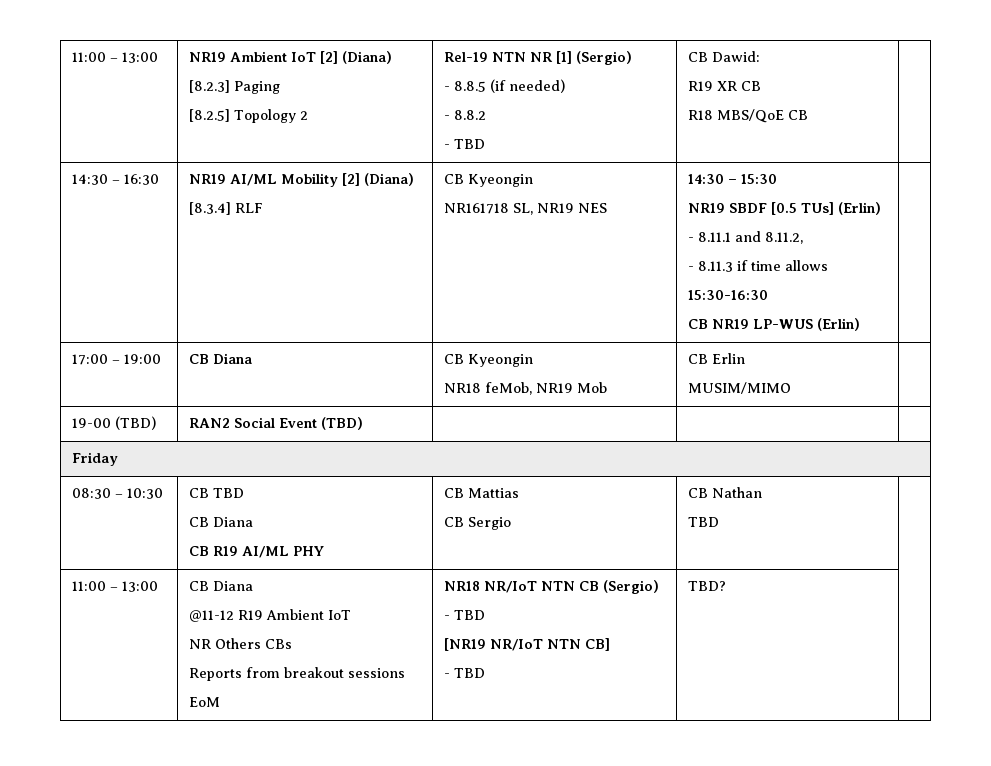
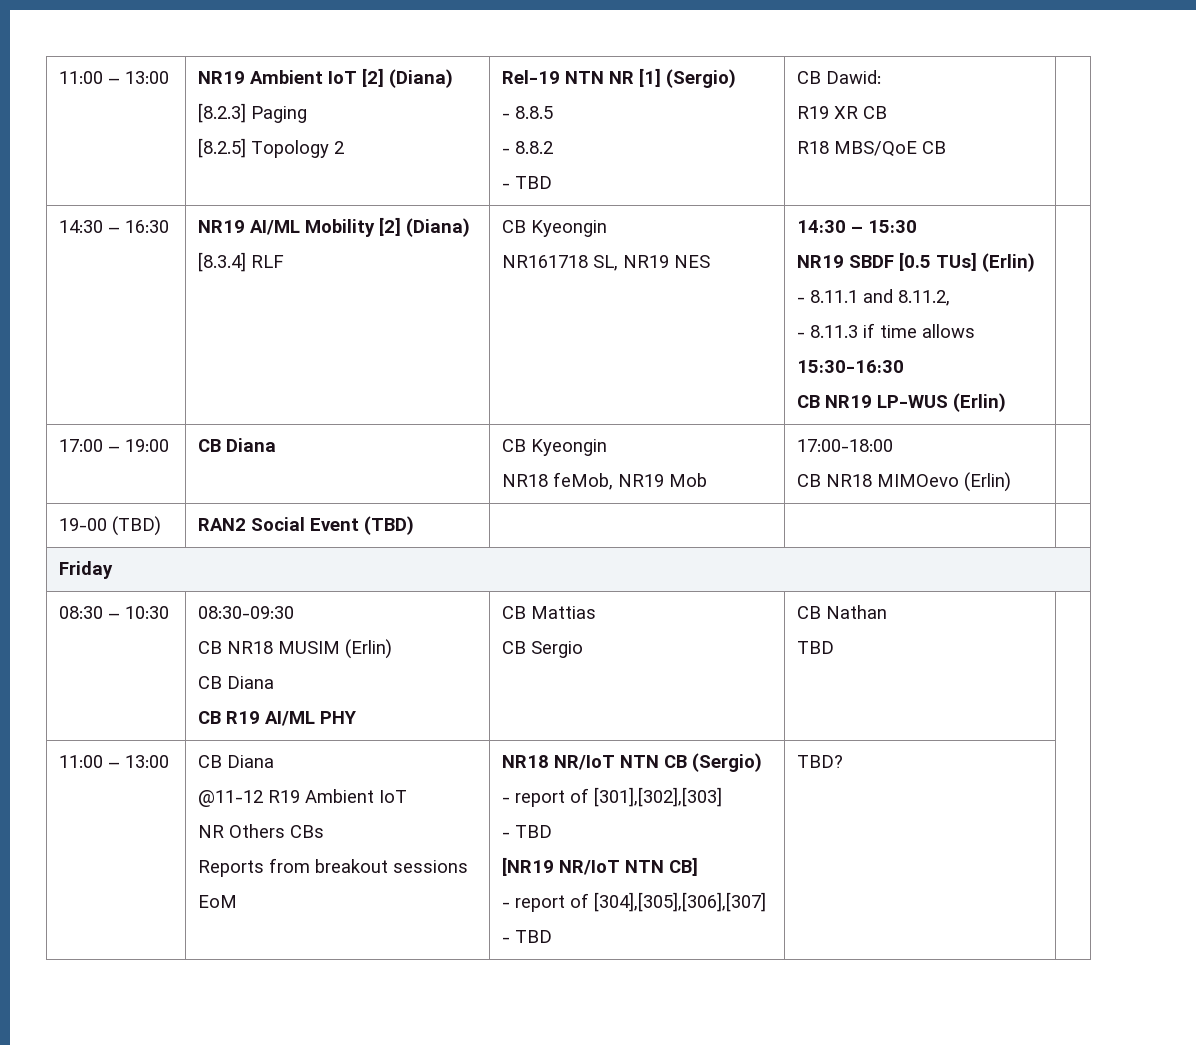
[489,79,565,93] (if needed) -> (553, 112) none
[687,353,745,364] [687,382,791,394] CB Erlin // MUSIM/MIMO -> [796,439,893,452] [796,472,1011,492] 17:00-18:00 // CB NR18 MIMOevo (Erlin)
[188,488,244,498] CB TBD -> [197,606,294,619] [197,639,392,659] 08:30-09:30 // CB NR18 MUSIM (Erlin)
(659, 587) none -> [501,787,722,807] // - report of [301],[302],[303]
(610, 644) none -> [501,892,766,912] // - report of [304],[305],[306],[307]

